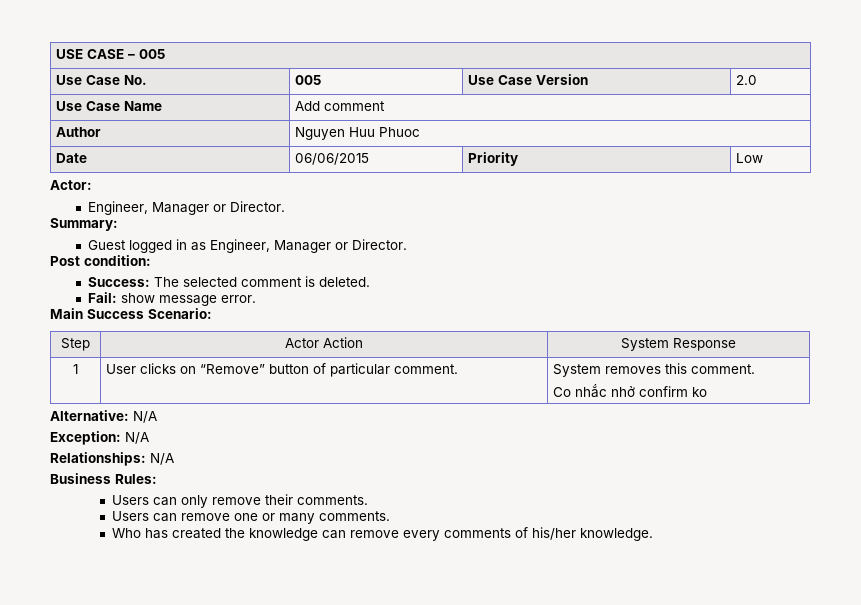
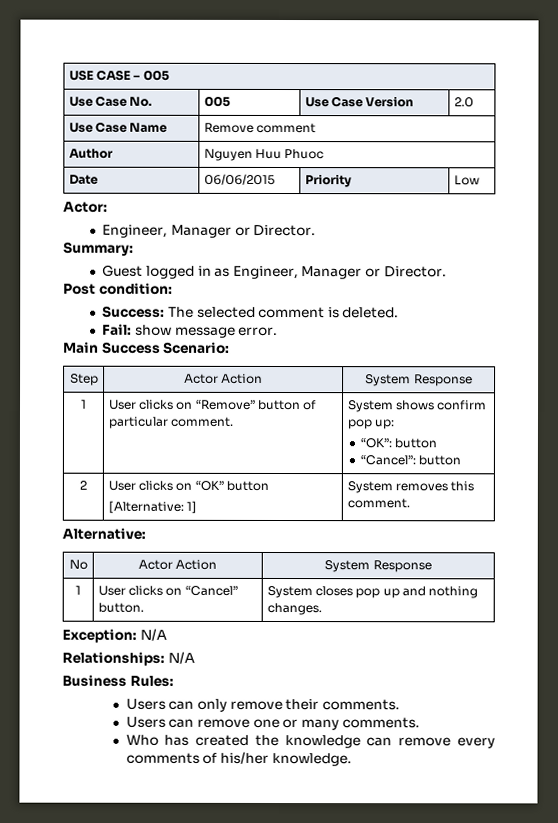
[294,101,320,111] Add -> [203,122,254,133] Remove
[604,363,755,374] [552,384,707,398] [50,410,157,423] removes this comment. // Co nhắc nhở confirm ko // Alternative: N/A -> [396,400,488,411] [346,419,395,430] [360,438,438,449] [360,455,462,466] [79,480,87,490] [107,480,269,491] [107,500,198,514] [346,481,475,494] [346,498,410,509] [62,527,146,540] [68,559,88,570] [137,559,218,570] [324,560,432,573] [75,585,81,595] [97,585,238,596] [97,602,144,613] [266,585,479,599] [266,602,322,616] shows confirm pop up: // “OK”: button // “Cancel”: button // 2 | User clicks on “OK” button // [Alternative: 1] | System removes this comment. // Alternative: // No | Actor Action | System Response // 1 | User clicks on “Cancel” button. | System closes pop up and nothing changes.

